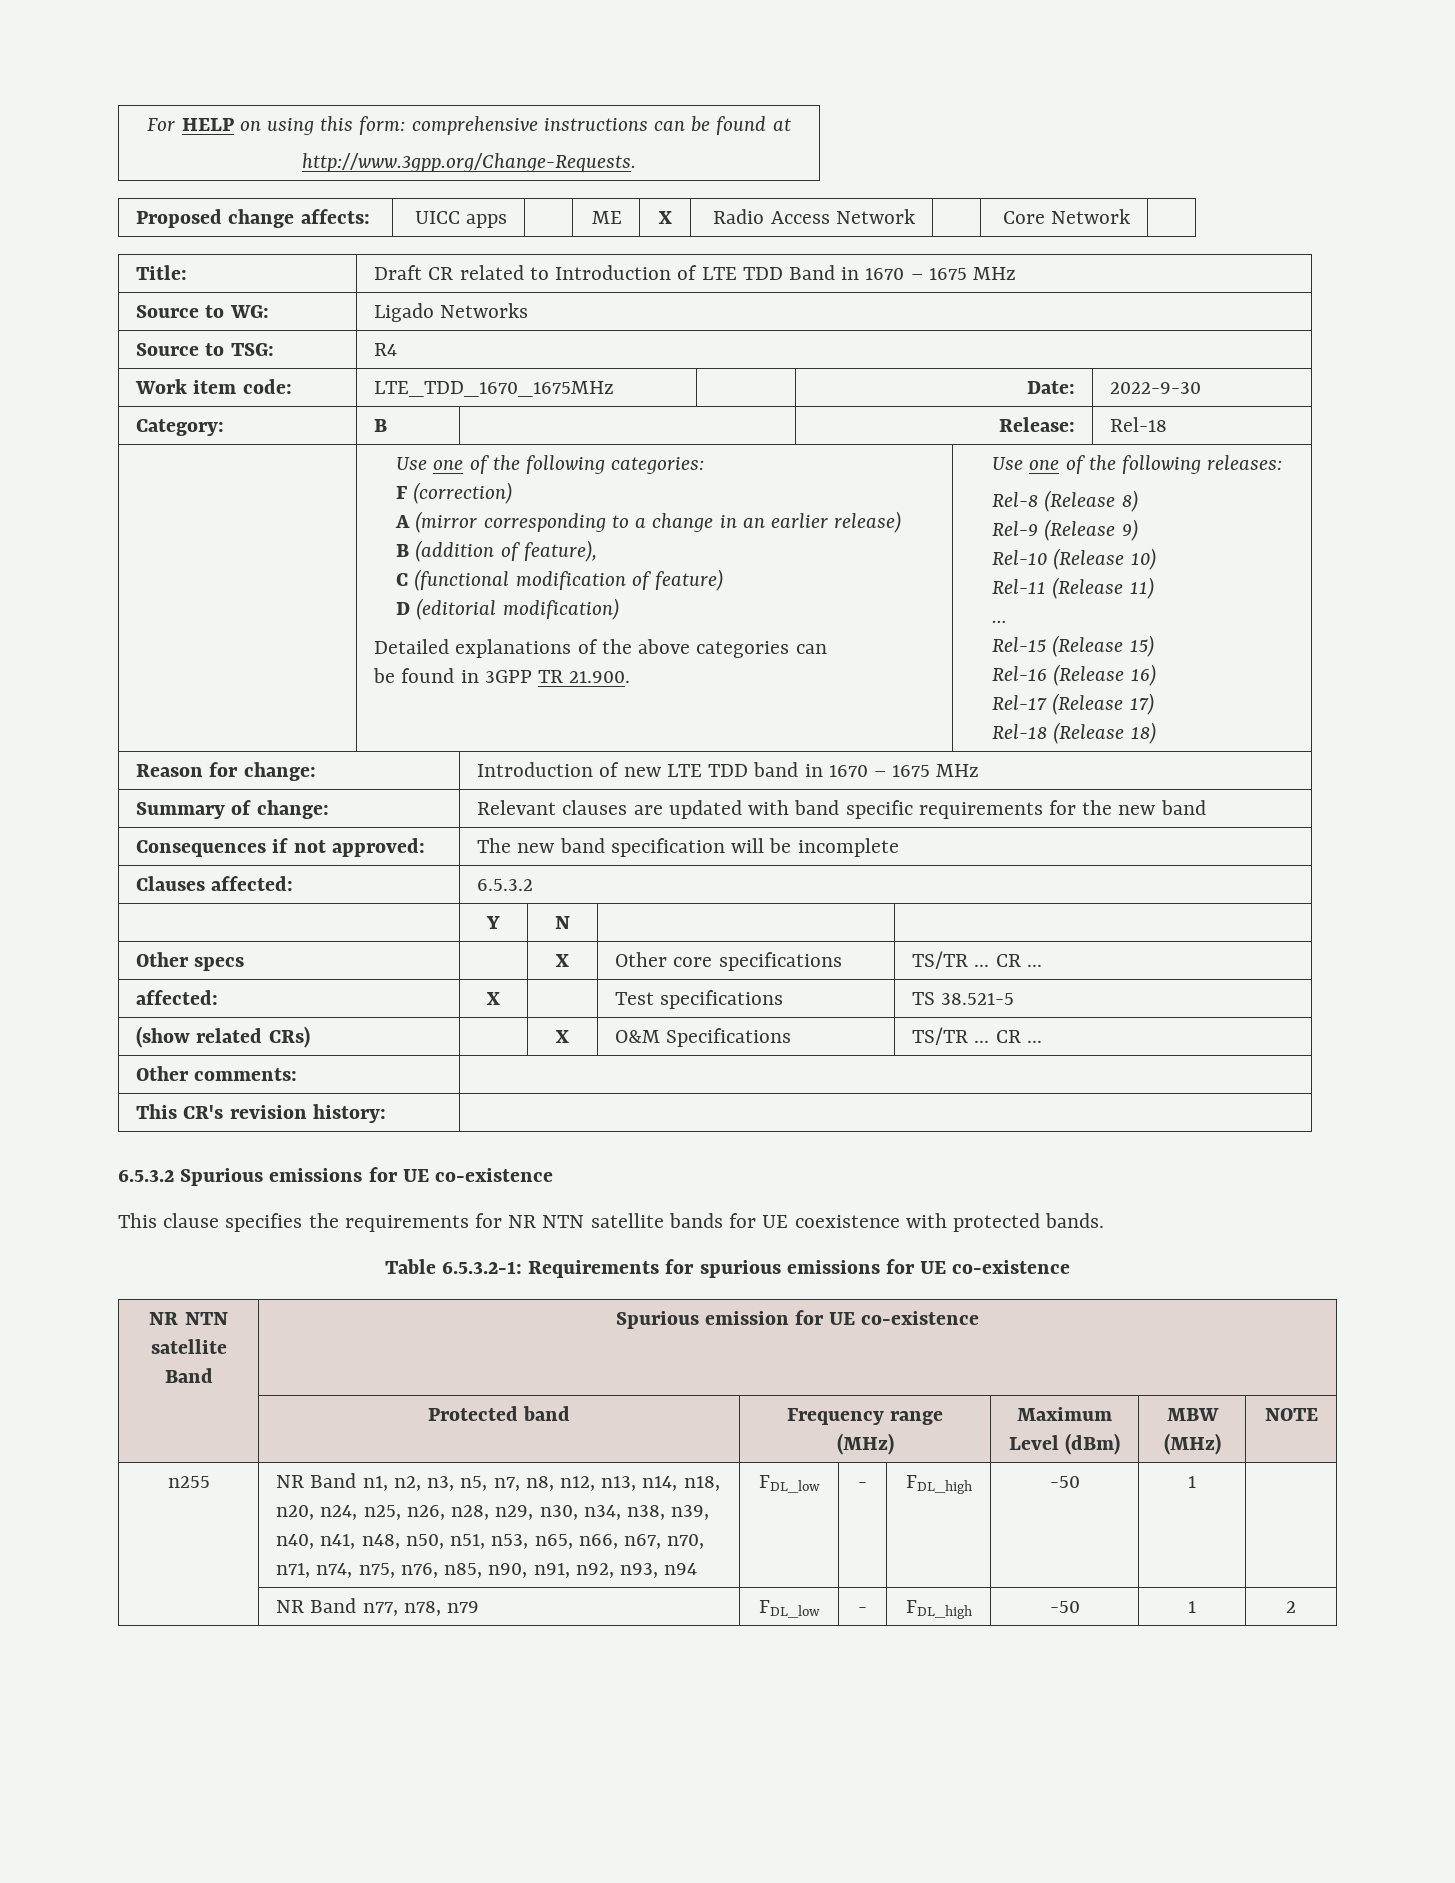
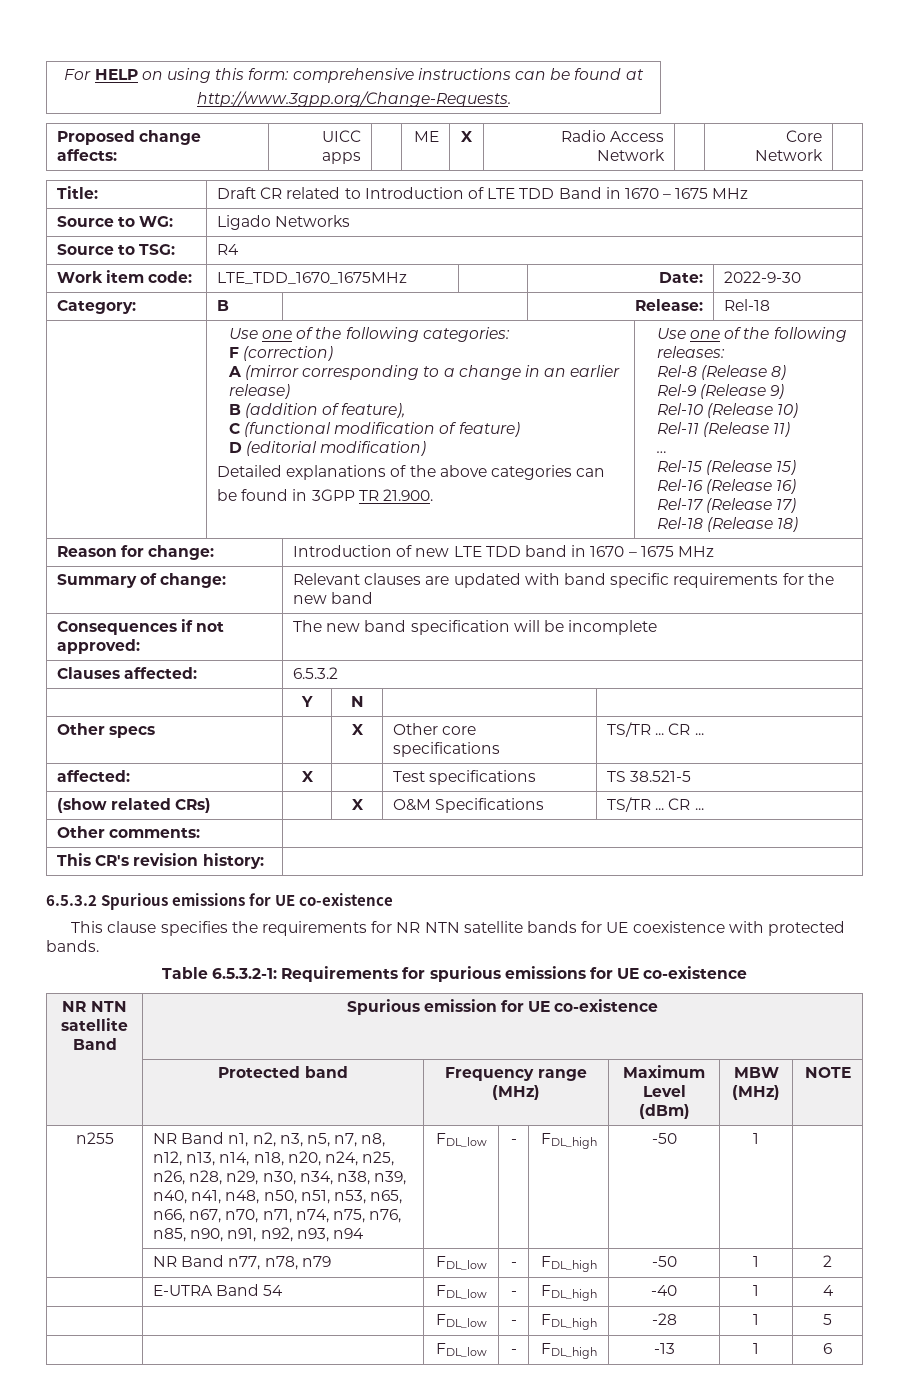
(1296, 1607) none -> [153,1284,284,1296] [435,1285,487,1299] [510,1291,517,1296] [540,1285,597,1301] [651,1285,677,1296] [753,1285,759,1296] [822,1285,834,1296] [435,1314,487,1328] [510,1320,517,1325] [540,1314,597,1330] [651,1313,677,1325] [753,1314,759,1325] [823,1314,832,1325] [435,1343,487,1357] [510,1349,517,1354] [540,1343,597,1359] [653,1343,675,1354] [753,1343,759,1354] [823,1343,832,1354] // | E-UTRA Band 54 | FDL_low | - | FDL_high | -40 | 1 | 4 // | | FDL_low | - | FDL_high | -28 | 1 | 5 // | | FDL_low | - | FDL_high | -13 | 1 | 6

